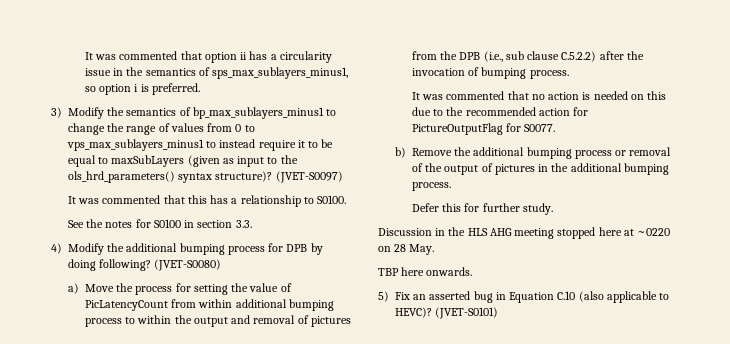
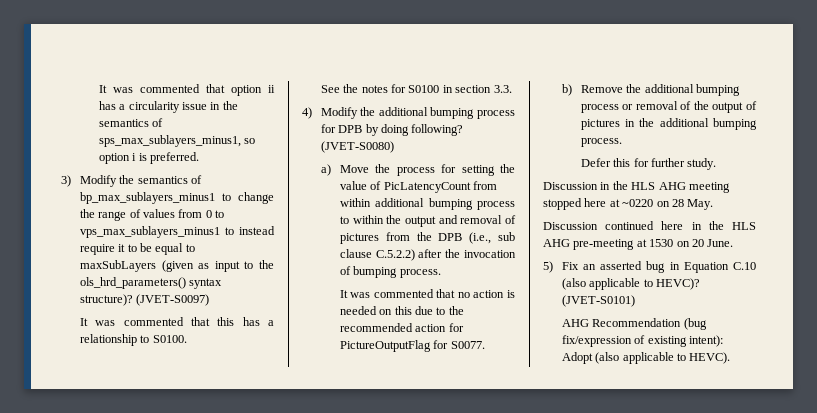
[378,267,473,276] TBP here onwards. -> [543,221,756,230] [543,239,734,250] Discussion continued here in the HLS AHG pre-meeting at 1530 on 20 June.
(499, 313) none -> [561,318,707,330] [561,335,724,347] [561,352,731,364] // AHG Recommendation (bug fix/expression of existing intent): Adopt (also applicable to HEVC).

